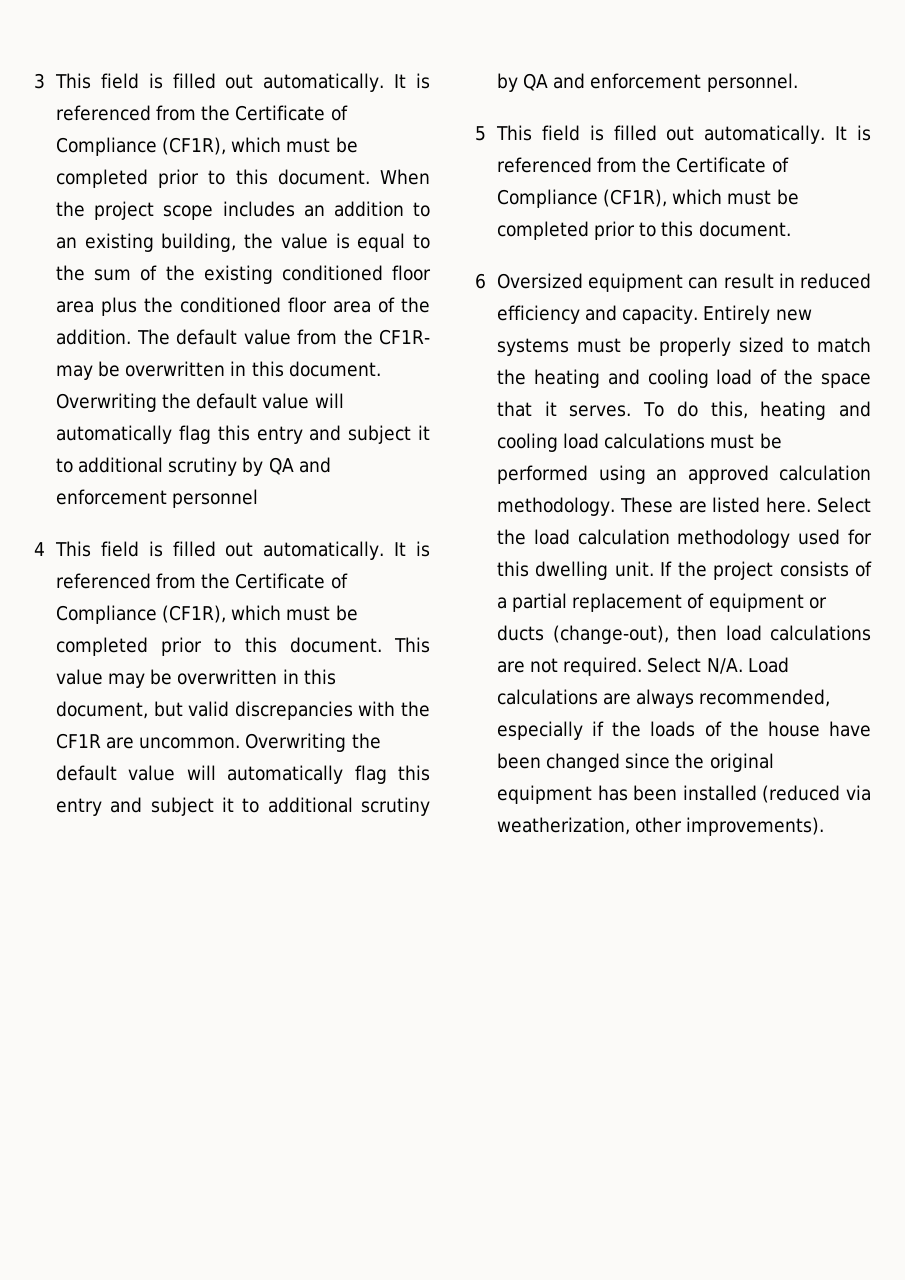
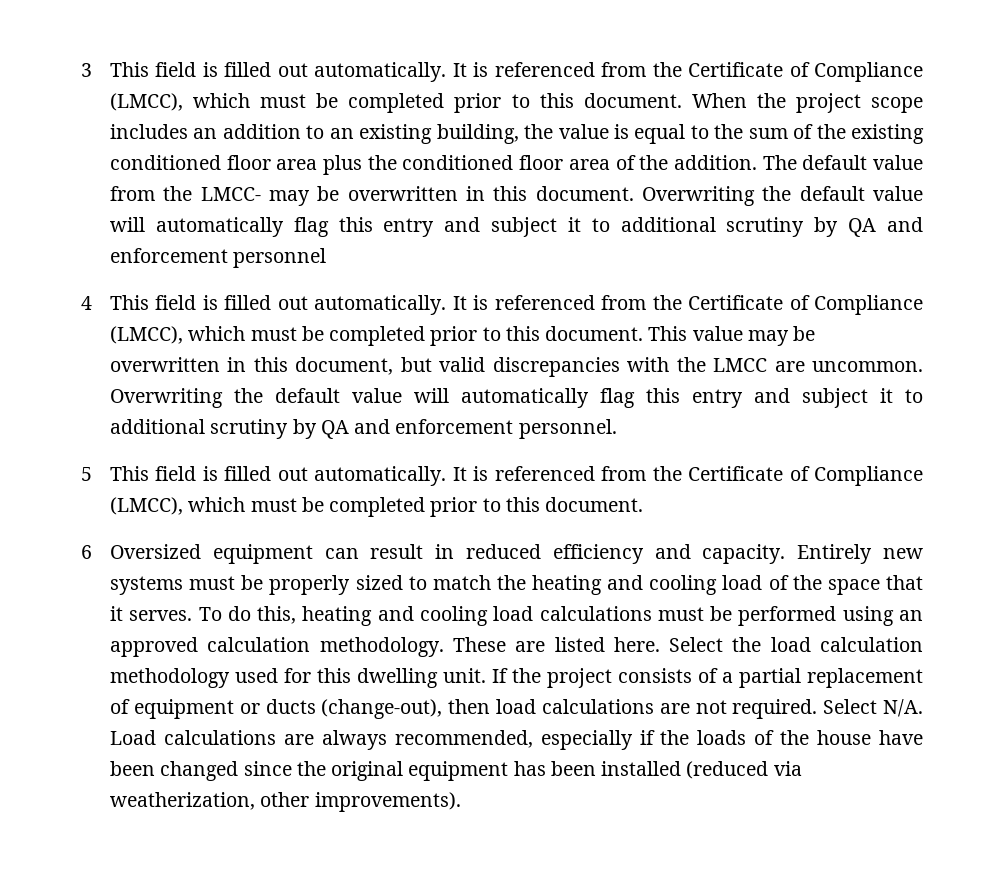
[162,137,227,155] (CF1R), -> [110,93,184,111] (LMCC),
[379,329,431,345] CF1R- -> [200,187,261,201] LMCC-
[162,605,227,623] (CF1R), -> [110,326,184,344] (LMCC),
[56,733,102,749] CF1R -> [713,358,768,372] LMCC
[603,189,668,207] (CF1R), -> [110,497,184,515] (LMCC),

